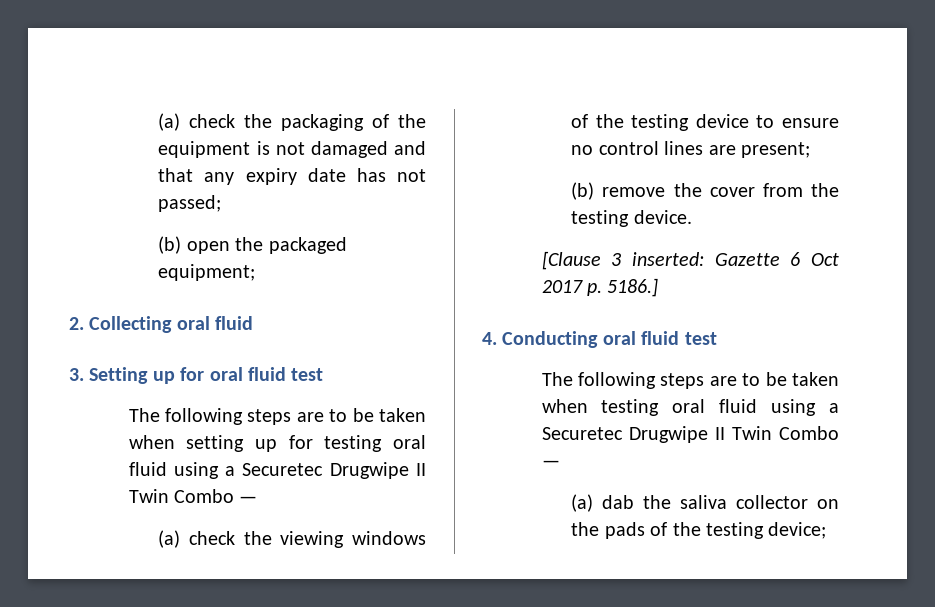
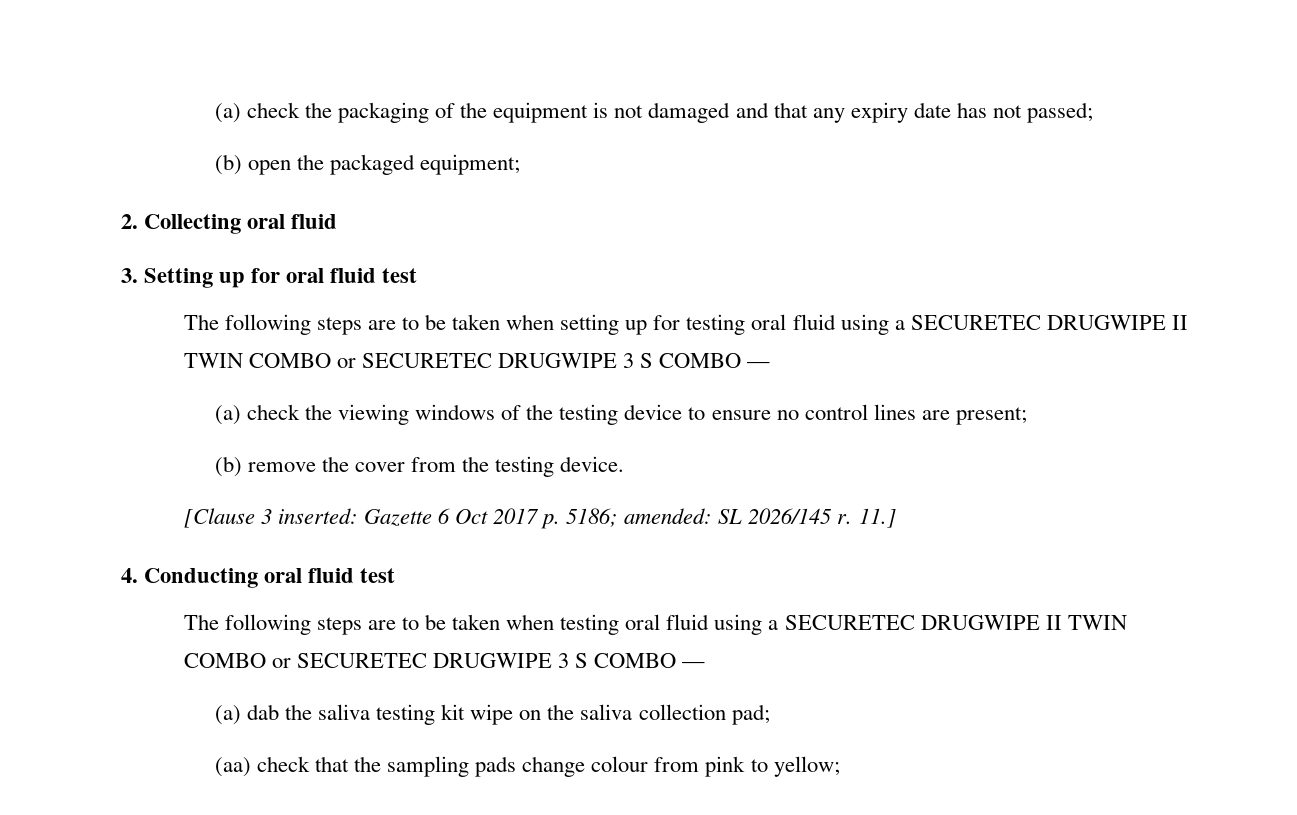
[242,462,426,479] [128,489,234,503] Securetec Drugwipe II Twin Combo -> [910,315,1188,330] [183,353,742,368] SECURETEC DRUGWIPE II TWIN COMBO or SECURETEC DRUGWIPE 3 S COMBO
[607,278,659,297] 5186.] -> [566,508,896,528] 5186; amended: SL 2026/145 r. 11.]
[541,426,839,443] Securetec Drugwipe II Twin Combo -> [784,615,1127,630] [183,653,676,668] SECURETEC DRUGWIPE II TWIN COMBO or SECURETEC DRUGWIPE 3 S COMBO
[736,495,839,509] [571,522,827,539] collector on the pads of the testing device; -> [376,704,770,725] [214,756,840,777] testing kit wipe on the saliva collection pad; // (aa) check that the sampling pads change colour from pink to yellow;

